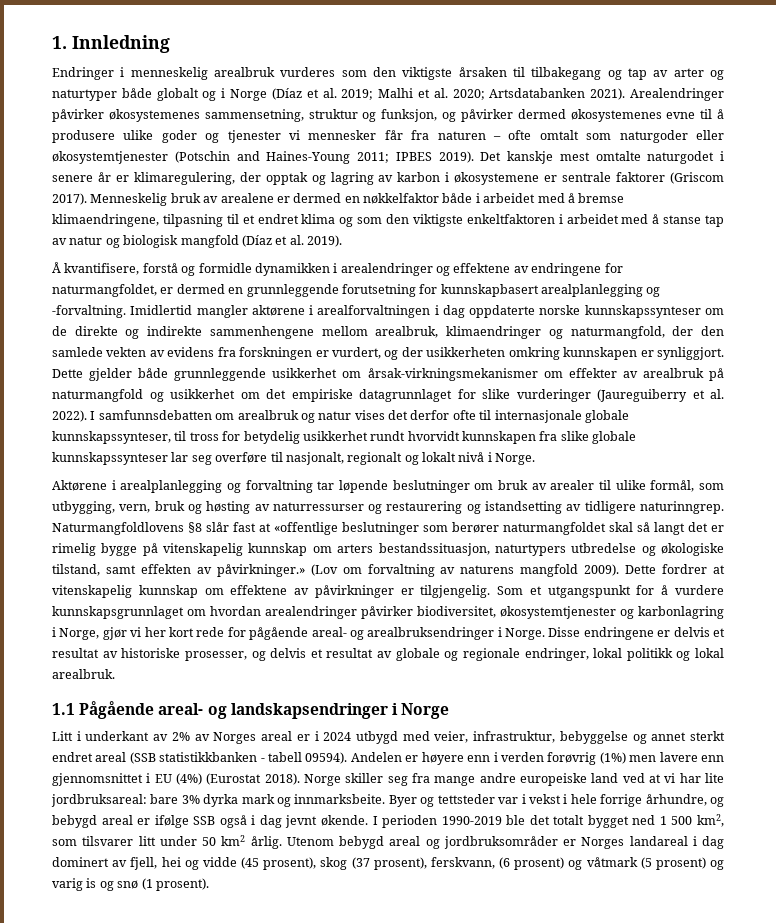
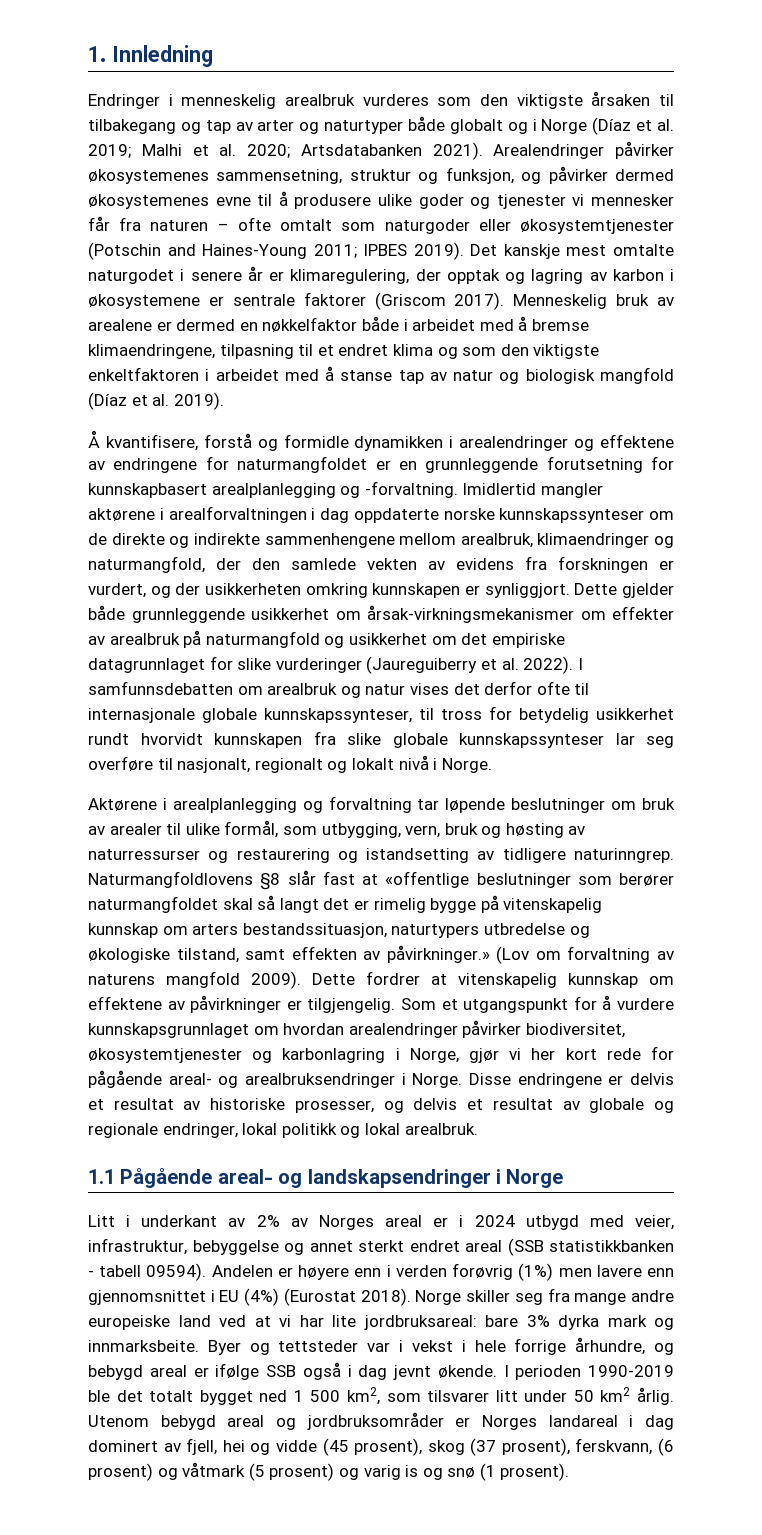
[52,284,225,297] naturmangfoldet, er dermed -> [237,456,391,473] naturmangfoldet er

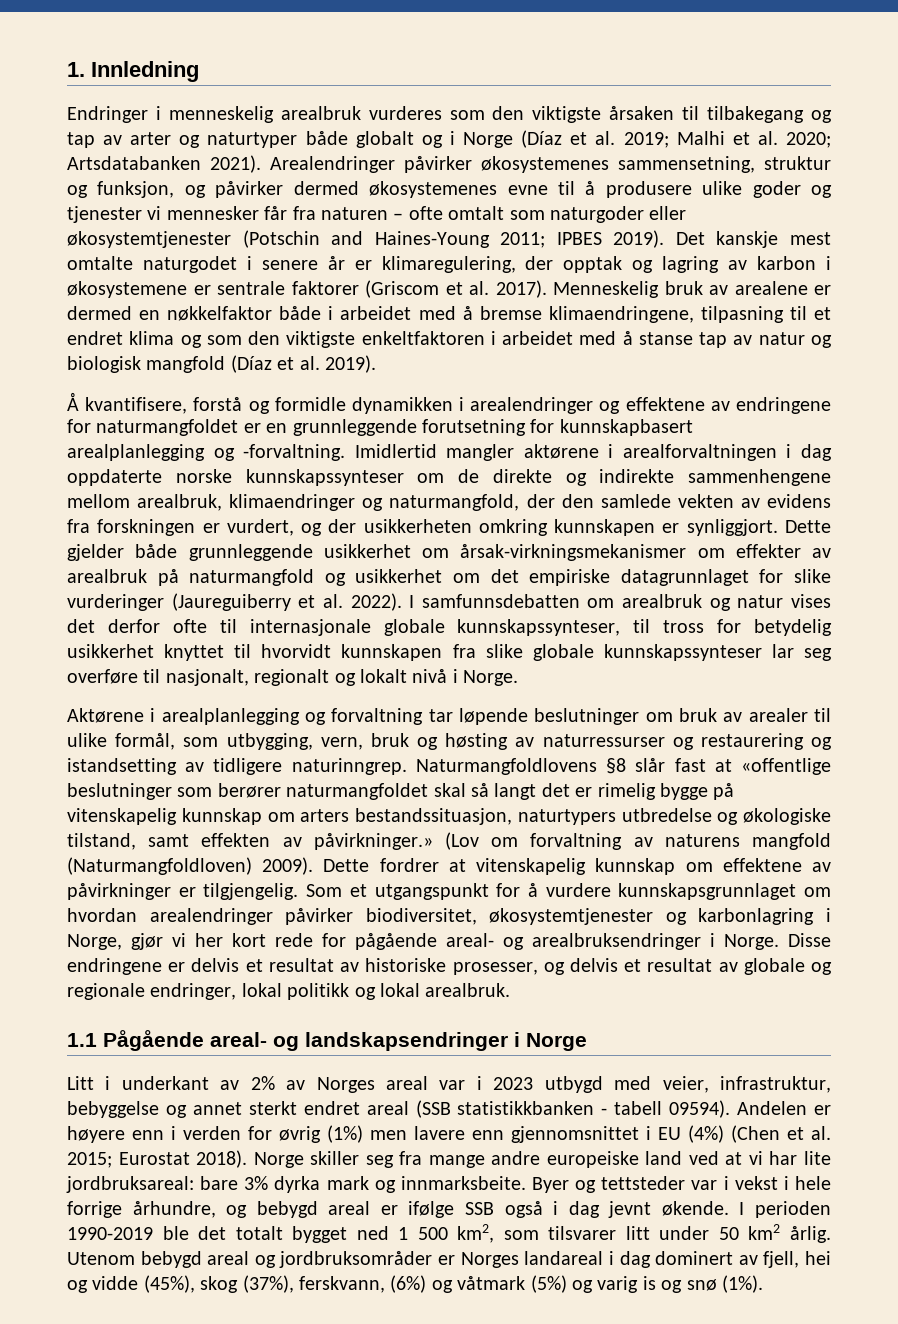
(446, 301) none -> [445,281,489,295] et al.
[88,733,129,745] rundt -> [164,644,252,661] knyttet til
(240, 979) none -> [67,857,252,875] (Naturmangfoldloven)
[433,1215,515,1227] er i 2024 -> [439,1076,534,1090] var i 2023
[452,1263,514,1280] forøvrig -> [248,1126,321,1143] for øvrig
[283,1288,356,1306] (Eurostat -> [731,1125,831,1143] [67,1152,190,1168] (Chen et al. 2015; Eurostat
[322,1438,674,1456] [88,1462,335,1481] (45 prosent), skog (37 prosent), ferskvann, (6 prosent) og våtmark (5 prosent) -> [143,1275,567,1293] (45%), skog (37%), ferskvann, (6%) og våtmark (5%)
[479,1463,570,1481] (1 prosent). -> [721,1275,763,1293] (1%).

